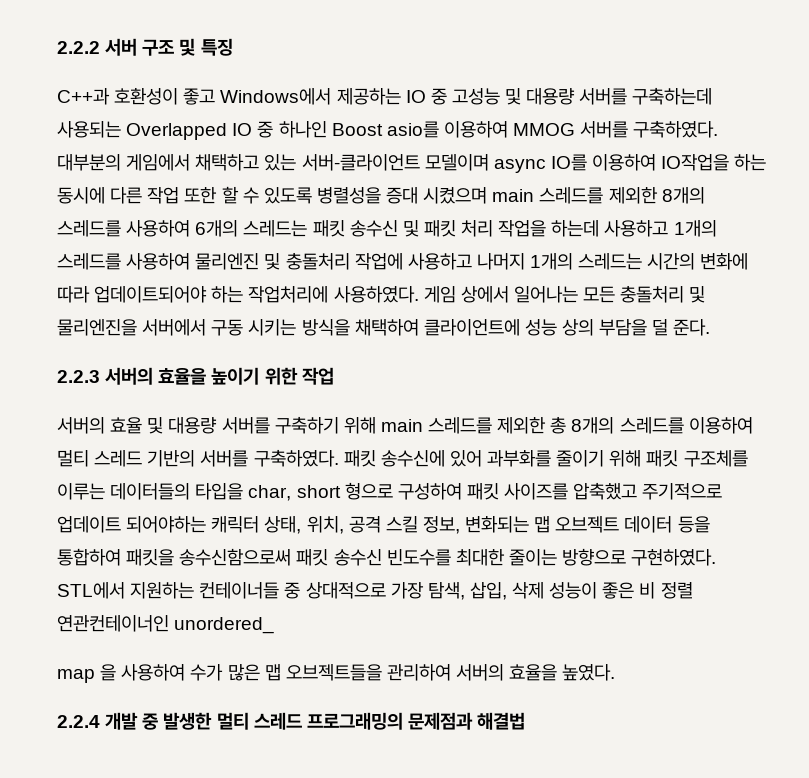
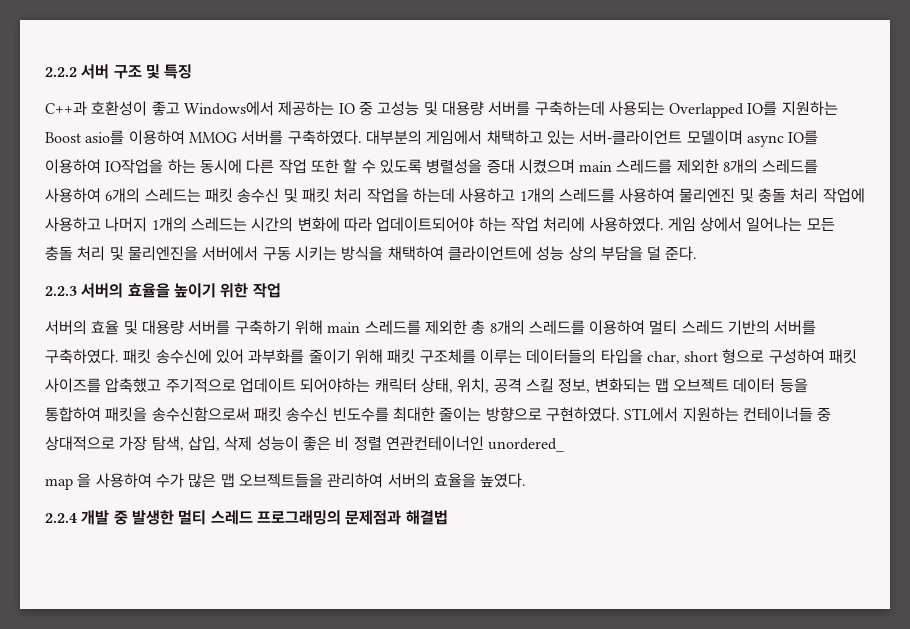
[232,121,327,138] IO 중 하나인 -> [747,101,838,116] IO를 지원하는
[285,252,350,270] 충돌처리 -> [758,188,819,203] 충돌 처리
[248,286,329,303] 작업처리에 -> [510,217,586,232] 작업 처리에
[620,285,685,303] 충돌처리 -> [45,246,106,261] 충돌 처리

